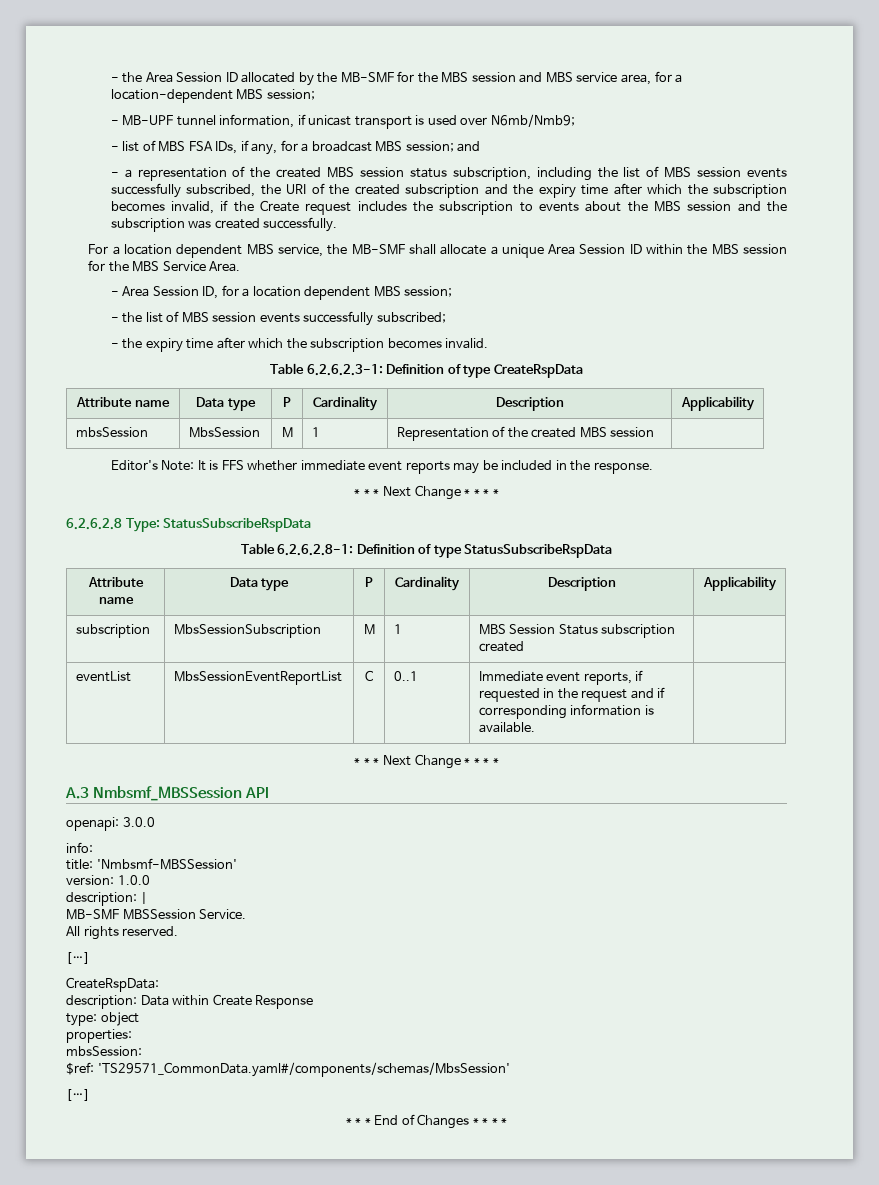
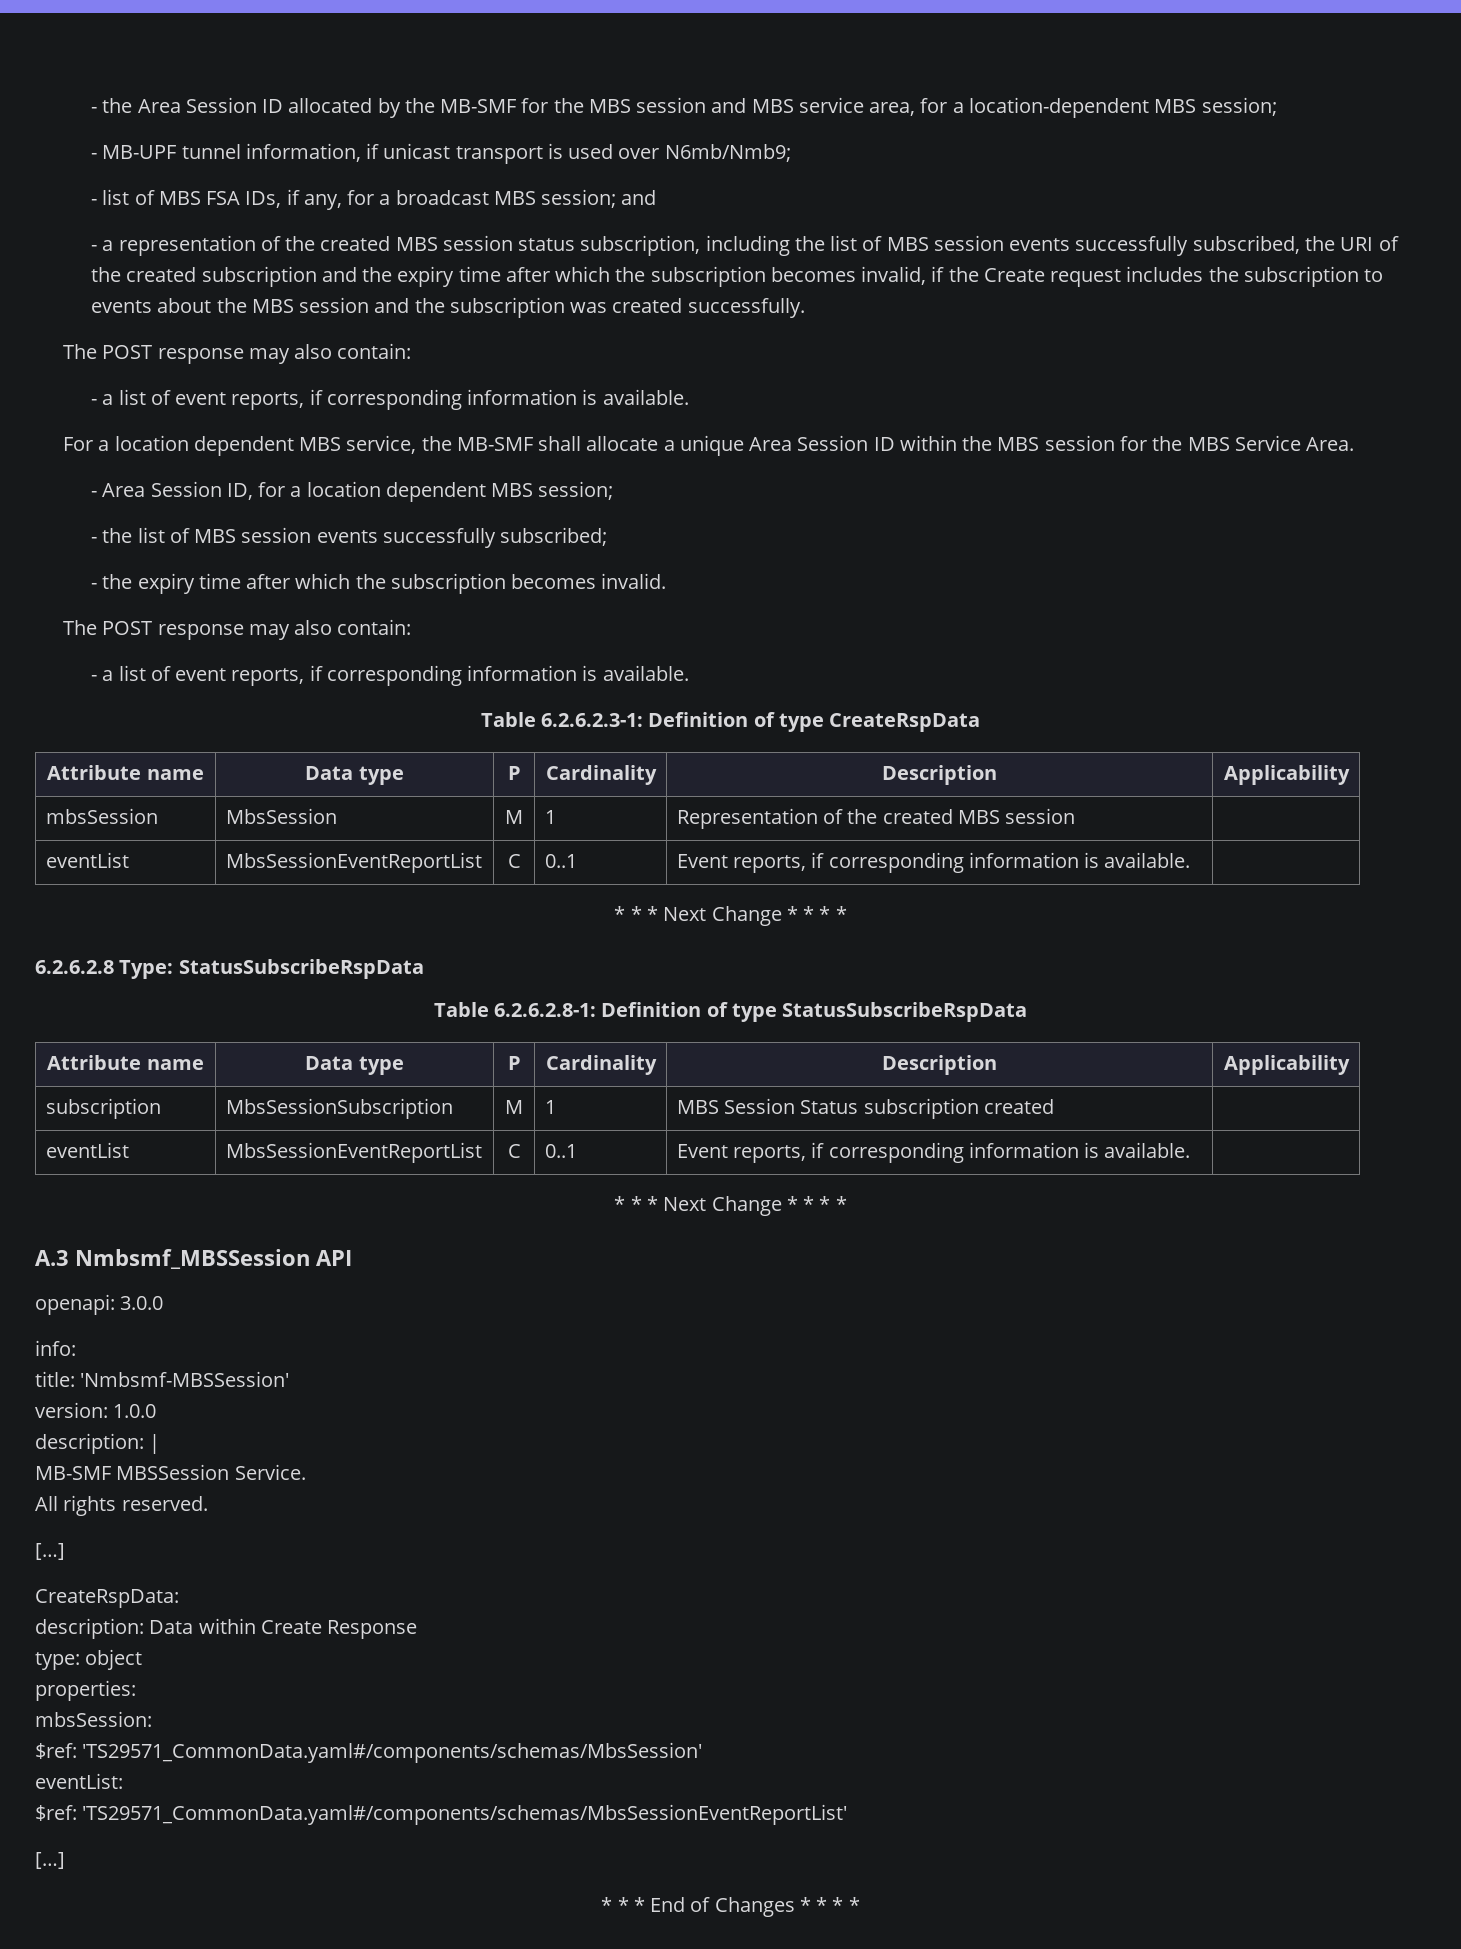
(338, 224) none -> [62,343,412,364] [90,389,689,410] // The POST response may also contain: // - a list of event reports, if corresponding information is available.
(489, 343) none -> [62,619,412,640] [90,665,689,686] // The POST response may also contain: // - a list of event reports, if corresponding information is available.
[110,460,653,474] // Editor's Note: It is FFS whether immediate event reports may be included in the response. -> [45,852,129,868] [225,852,482,873] [507,854,521,868] [544,854,577,868] [676,852,1191,873] // eventList | MbsSessionEventReportList | C | 0..1 | Event reports, if corresponding information is available. |
[478,670,644,685] [478,688,654,702] Immediate event reports, if requested in the request and -> [676,1144,807,1163] Event reports,
(510, 1069) none -> [35,1773,123,1789] [35,1804,848,1825] // eventList: // $ref: 'TS29571_CommonData.yaml#/components/schemas/MbsSessionEventReportList'

